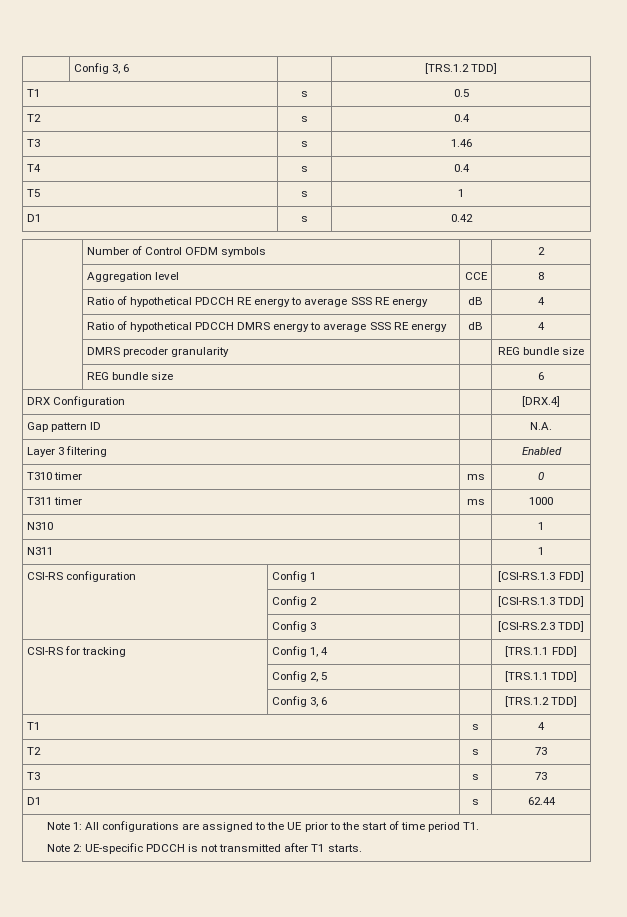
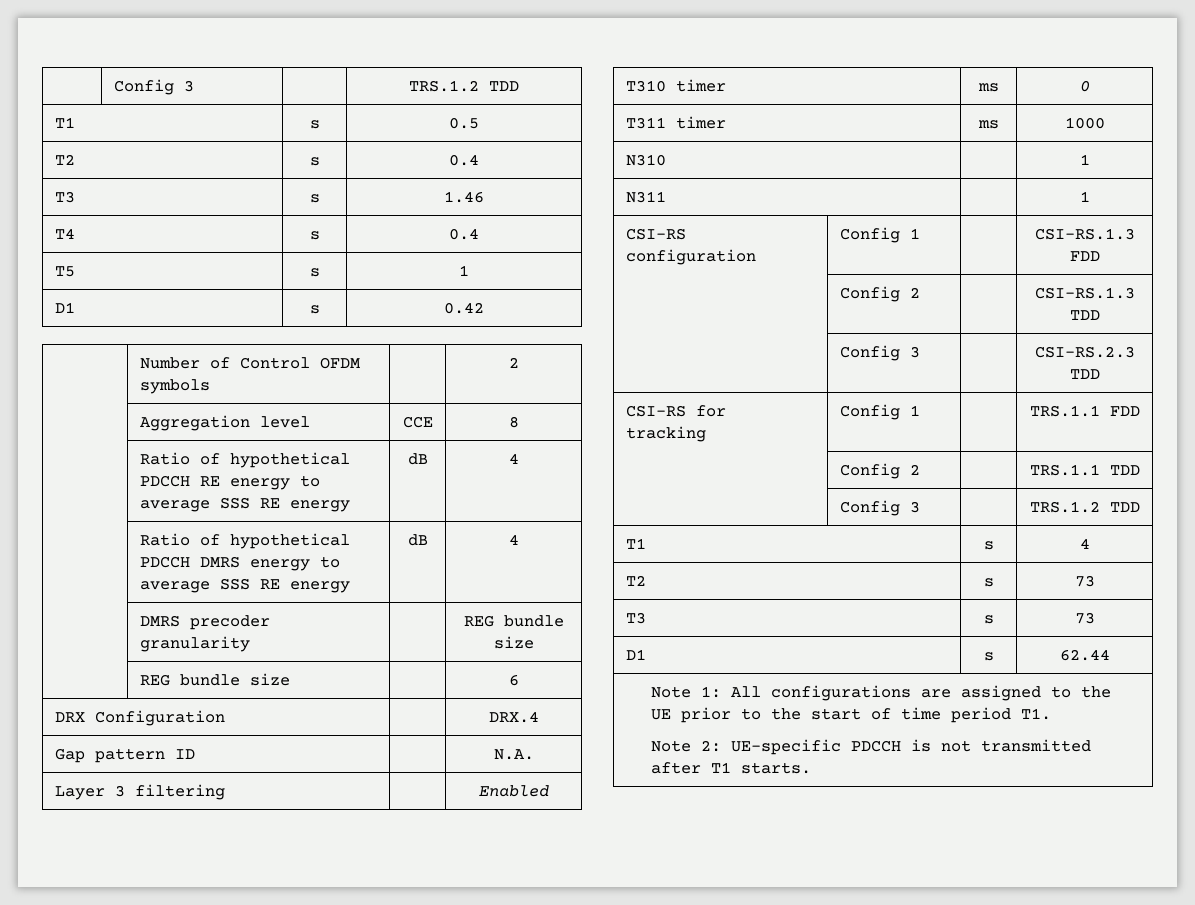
[73,63,129,74] [424,63,498,74] | Config 3, 6 | | [TRS.1.2 TDD] -> [113,79,194,95] [409,80,519,92] | Config 3 | | TRS.1.2 TDD
[522,396,560,407] [DRX.4] -> [488,711,539,723] DRX.4
[498,571,584,582] [271,596,317,607] [497,596,585,607] [271,621,316,632] [497,621,585,632] [CSI-RS.1.3 FDD] // | Config 2 | | [CSI-RS.1.3 TDD] // | Config 3 | | [CSI-RS.2.3 TDD] -> [1034,228,1135,240] [1069,251,1100,261] [839,286,920,302] [1034,287,1135,299] [1069,310,1100,320] [839,345,920,361] [1034,346,1135,358] [1069,369,1100,379] CSI-RS.1.3 FDD // | Config 2 | | CSI-RS.1.3 TDD // | Config 3 | | CSI-RS.2.3 TDD
[309,647,328,657] [505,646,577,657] [271,671,327,682] [504,671,578,682] [271,696,327,707] [504,696,578,707] 1, 4 | | [TRS.1.1 FDD] // | Config 2, 5 | | [TRS.1.1 TDD] // | Config 3, 6 | | [TRS.1.2 TDD] -> [909,405,920,416] [1029,405,1140,417] [839,463,920,479] [1029,464,1140,476] [839,500,920,516] [1029,501,1140,513] 1 | | TRS.1.1 FDD // | Config 2 | | TRS.1.1 TDD // | Config 3 | | TRS.1.2 TDD

